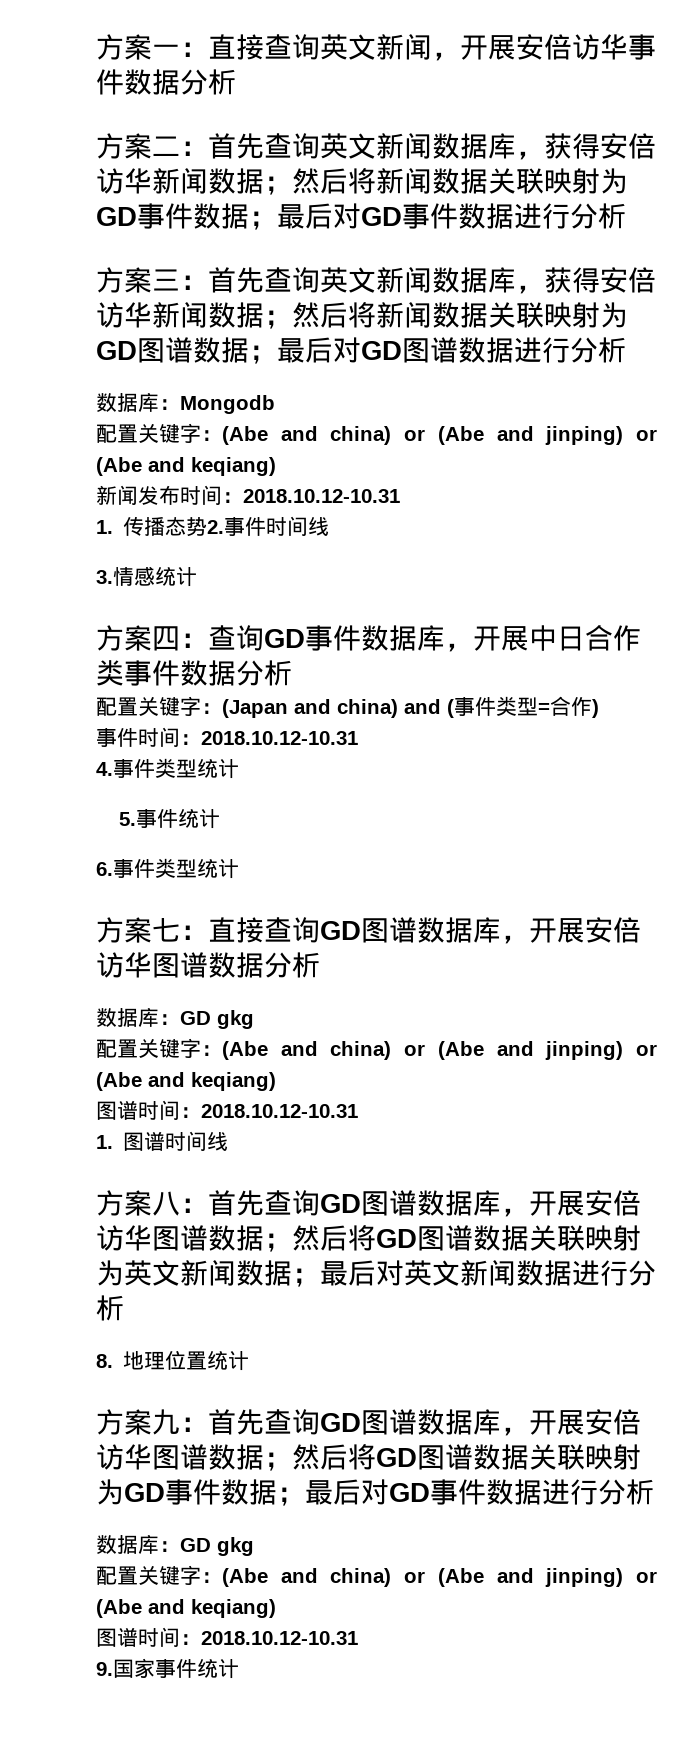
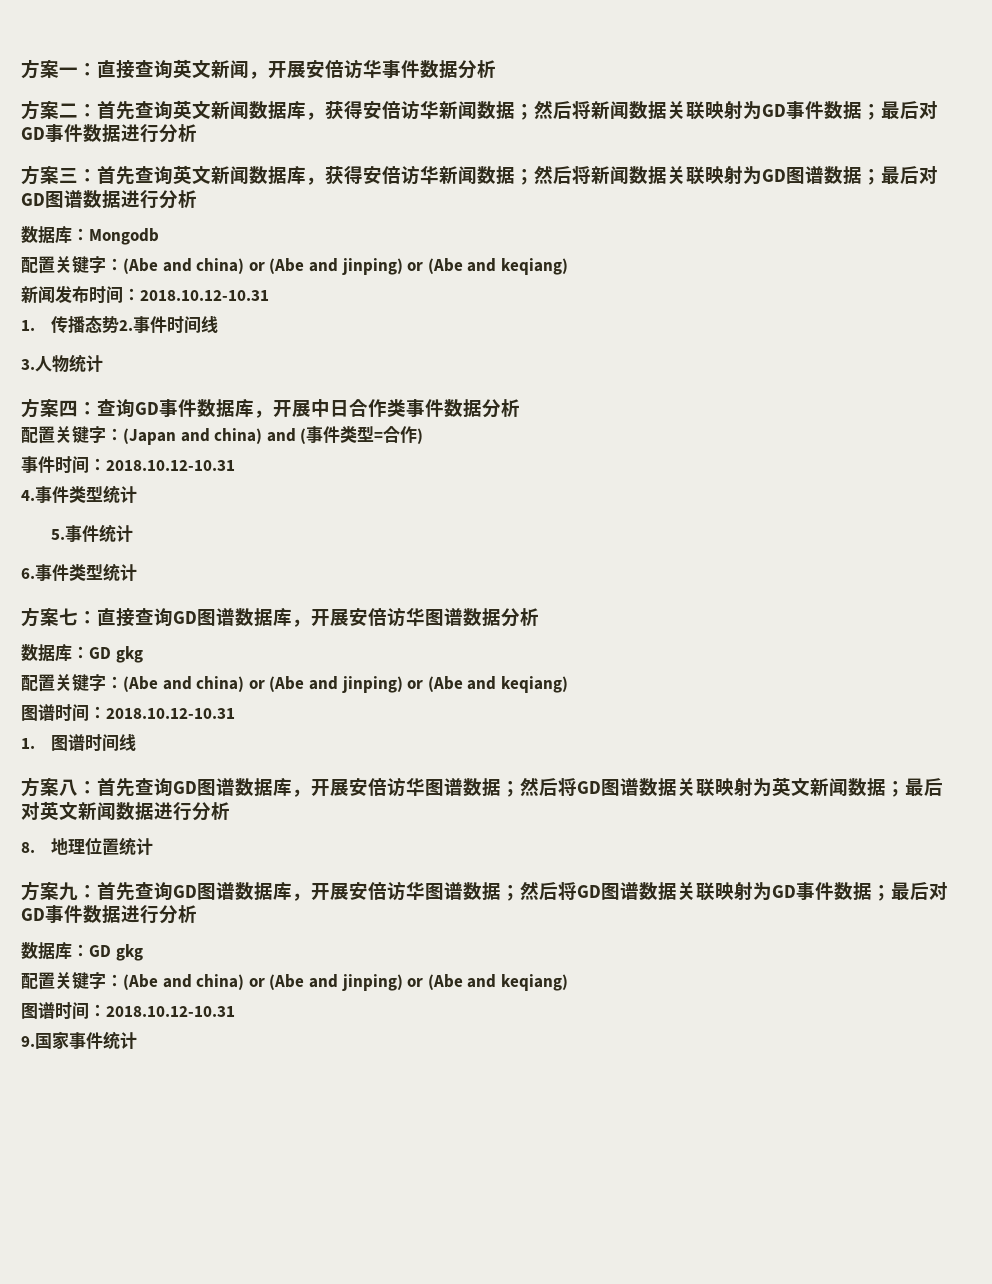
[113,566,155,586] 情感 -> [35,355,69,373] 人物

